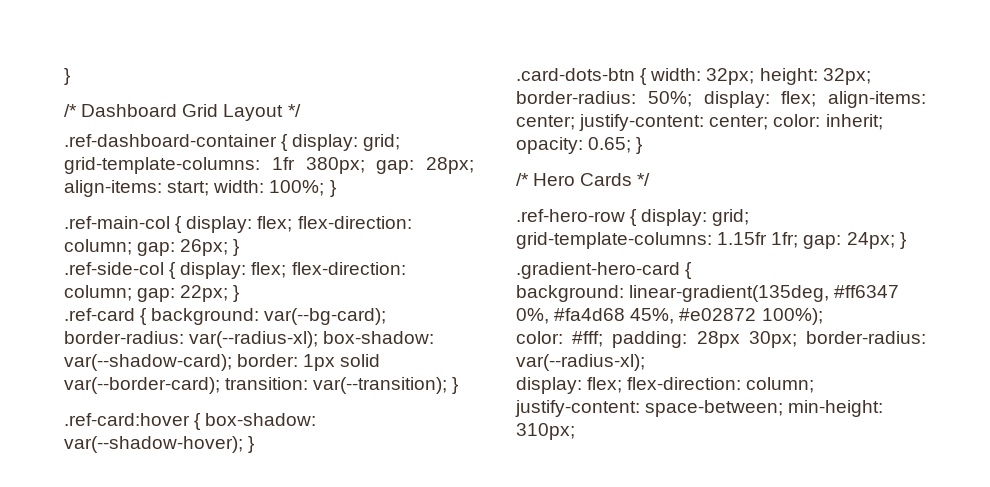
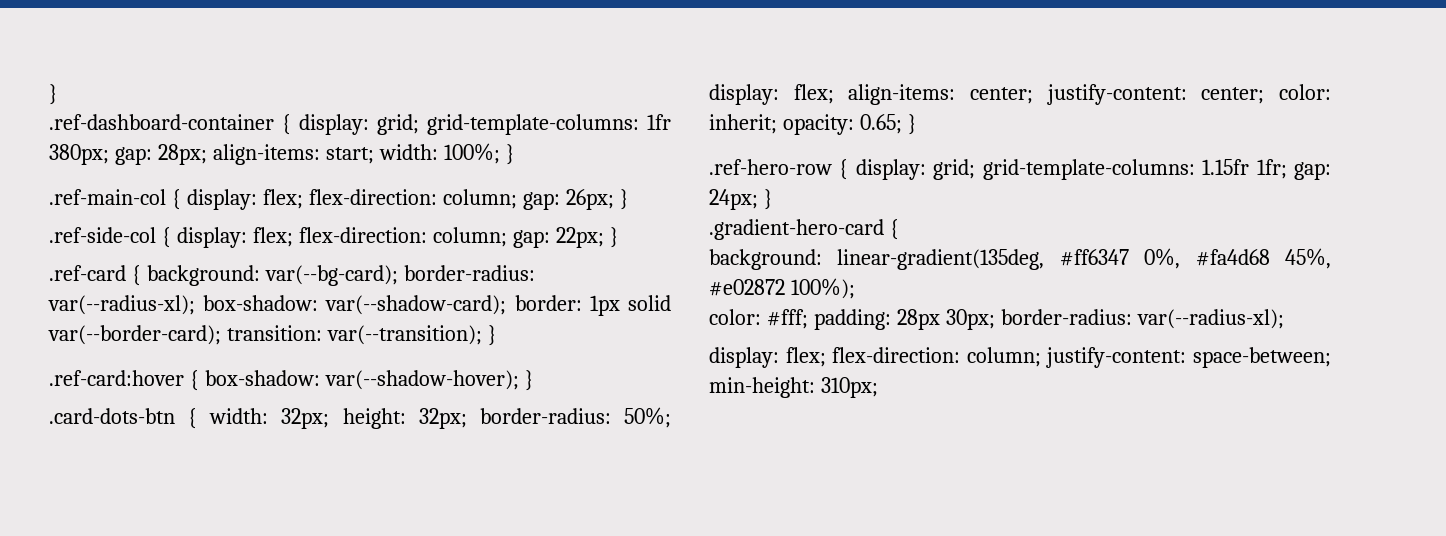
[64,68,70,85] [64,104,301,121] } // /* Dashboard Grid Layout */ -> [49,84,58,105] }
[516,173,651,186] // /* Hero Cards */ -> (917, 124) none

